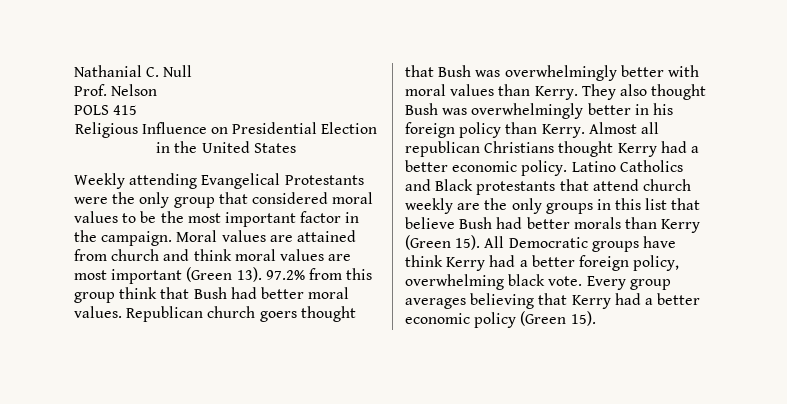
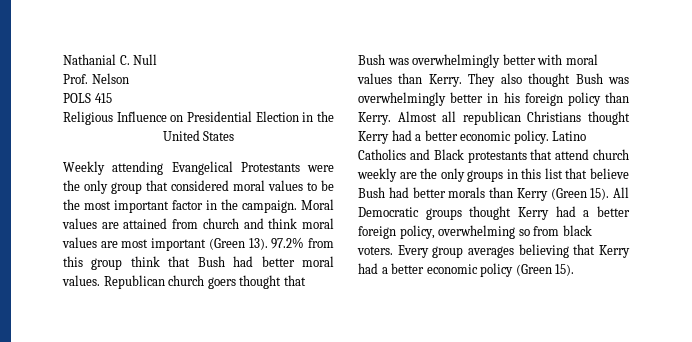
[642,236,676,248] [405,255,443,267] have think -> [469,206,512,220] thought
[508,274,583,286] black vote. -> [518,225,592,236] [357,246,393,255] so from black voters.

